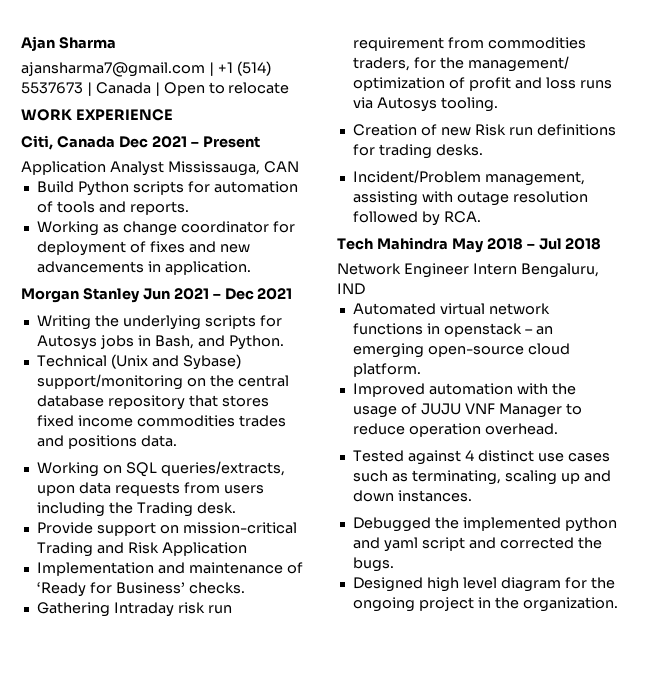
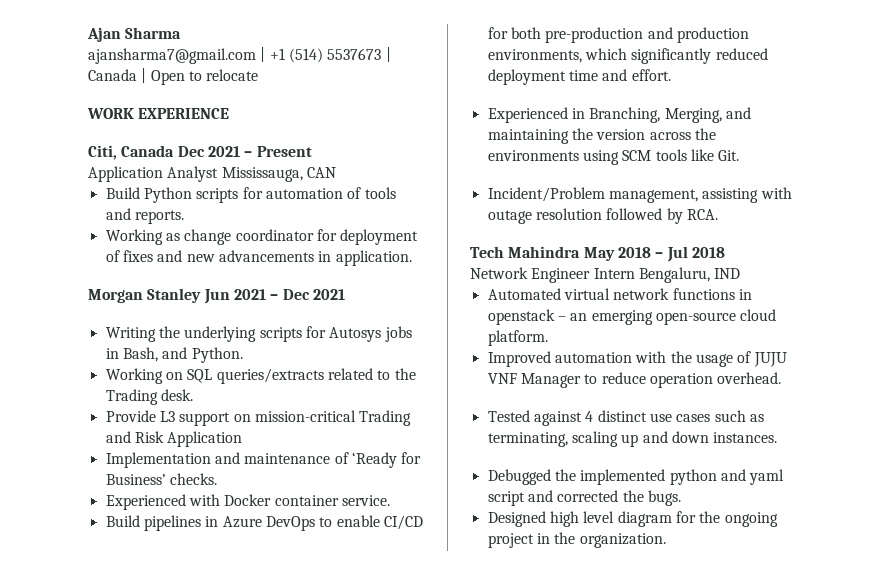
[36,354,241,370] [36,374,289,390] [36,395,269,410] [36,415,286,427] [36,435,177,449] [36,461,285,477] [36,482,264,496] [36,502,105,517] Technical (Unix and Sybase) support/monitoring on the central database repository that stores fixed income commodities trades and positions data. // Working on SQL queries/extracts, upon data requests from users including -> [105,368,391,384] Working on SQL queries/extracts related to
(93, 528) none -> [159,411,175,422] L3
[36,602,232,617] [352,37,586,51] [352,56,569,72] [352,77,612,91] [352,97,498,112] [352,124,616,136] [352,144,483,159] Gathering Intraday risk run requirement from commodities traders, for the management/ optimization of profit and loss runs via Autosys tooling. // Creation of new Risk run definitions for trading desks. -> [105,494,390,510] [105,515,423,531] [487,27,749,43] [487,48,768,64] [487,69,671,85] [487,107,751,123] [487,128,716,144] [487,149,740,165] Experienced with Docker container service. // Build pipelines in Azure DevOps to enable CI/CD for both pre-production and production environments, which significantly reduced deployment time and effort. // Experienced in Branching, Merging, and maintaining the version across the environments using SCM tools like Git.

